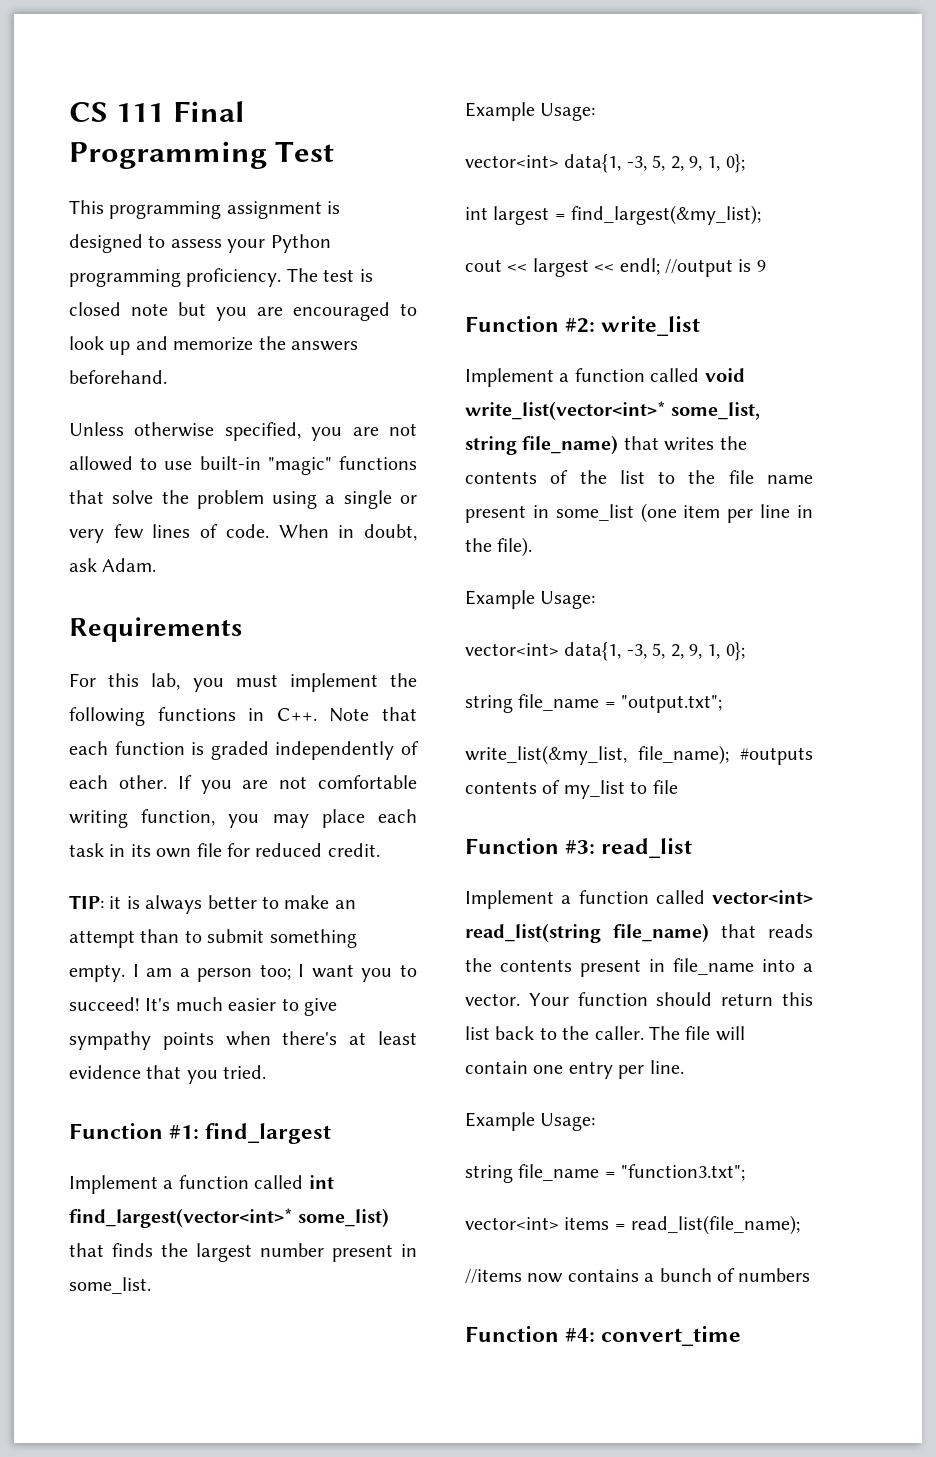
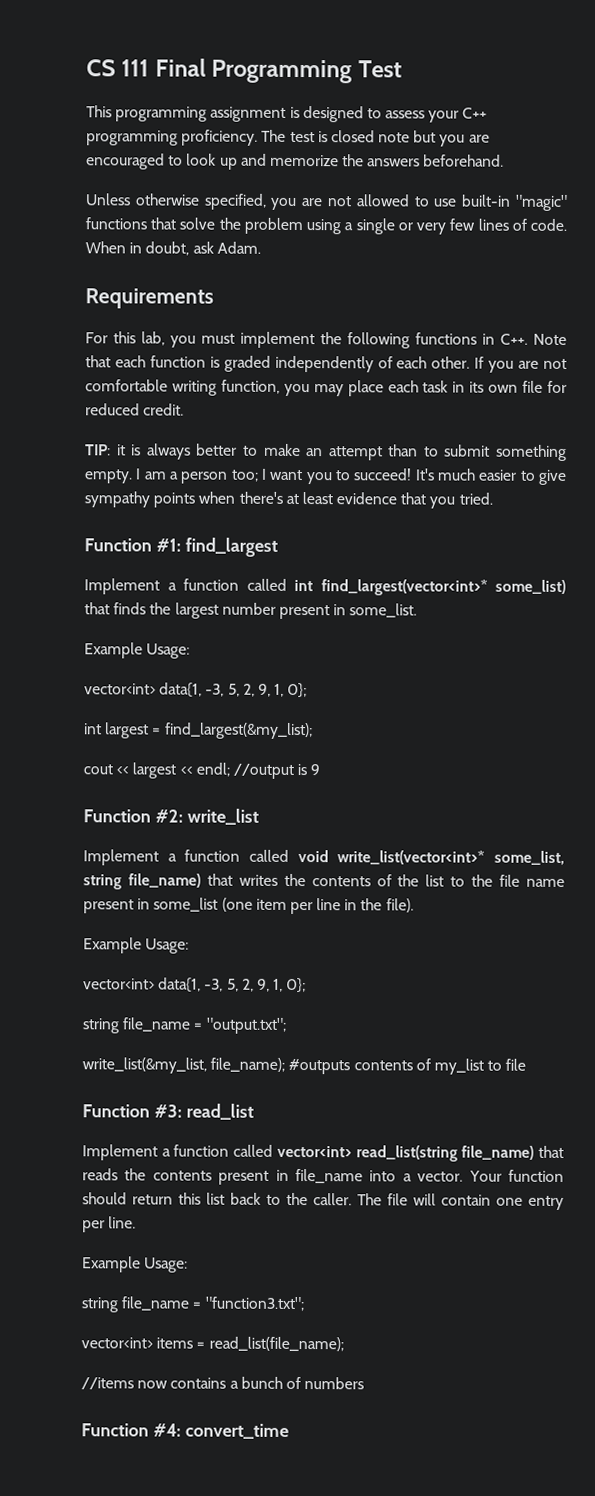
[270,234,331,253] Python -> [462,107,488,119] C++

